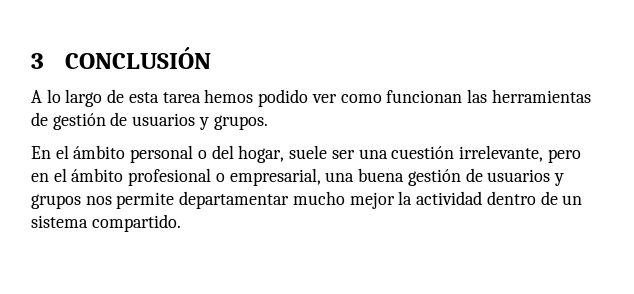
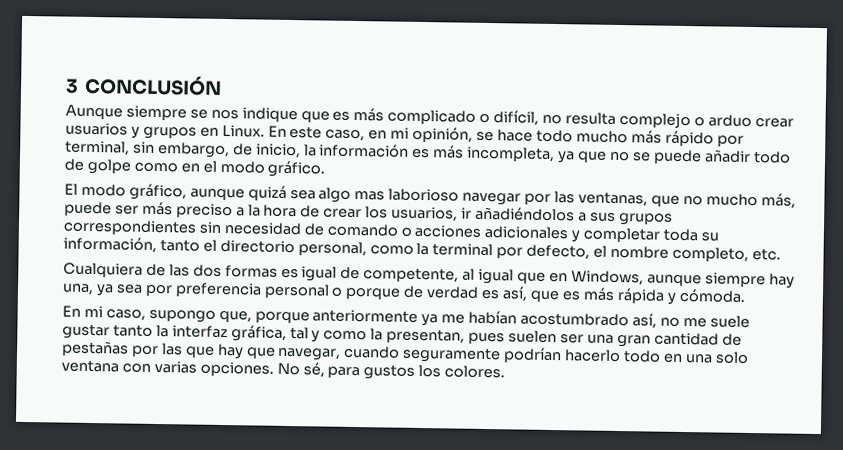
[31,89,591,107] [31,112,268,130] [31,145,581,163] [31,168,564,186] [31,191,583,209] [31,214,181,232] A lo largo de esta tarea hemos podido ver como funcionan las herramientas de gestión de usuarios y grupos. // En el ámbito personal o del hogar, suele ser una cuestión irrelevante, pero en el ámbito profesional o empresarial, una buena gestión de usuarios y grupos nos permite departamentar mucho mejor la actividad dentro de un sistema compartido. -> [65,104,794,129] [65,122,744,147] [65,140,791,165] [64,158,326,178] [64,183,796,209] [64,201,673,226] [63,219,720,243] [63,236,781,262] [63,262,795,289] [62,282,746,305] [62,305,750,329] [62,323,742,348] [61,340,749,364] [61,359,506,380] Aunque siempre se nos indique que es más complicado o difícil, no resulta complejo o arduo crear usuarios y grupos en Linux. En este caso, en mi opinión, se hace todo mucho más rápido por terminal, sin embargo, de inicio, la información es más incompleta, ya que no se puede añadir todo de golpe como en el modo gráfico. // El modo gráfico, aunque quizá sea algo mas laborioso navegar por las ventanas, que no mucho más, puede ser más preciso a la hora de crear los usuarios, ir añadiéndolos a sus grupos correspondientes sin necesidad de comando o acciones adicionales y completar toda su información, tanto el directorio personal, como la terminal por defecto, el nombre completo, etc. // Cualquiera de las dos formas es igual de competente, al igual que en Windows, aunque siempre hay una, ya sea por preferencia personal o porque de verdad es así, que es más rápida y cómoda. // En mi caso, supongo que, porque anteriormente ya me habían acostumbrado así, no me suele gustar tanto la interfaz gráfica, tal y como la presentan, pues suelen ser una gran cantidad de pestañas por las que hay que navegar, cuando seguramente podrían hacerlo todo en una solo ventana con varias opciones. No sé, para gustos los colores.

